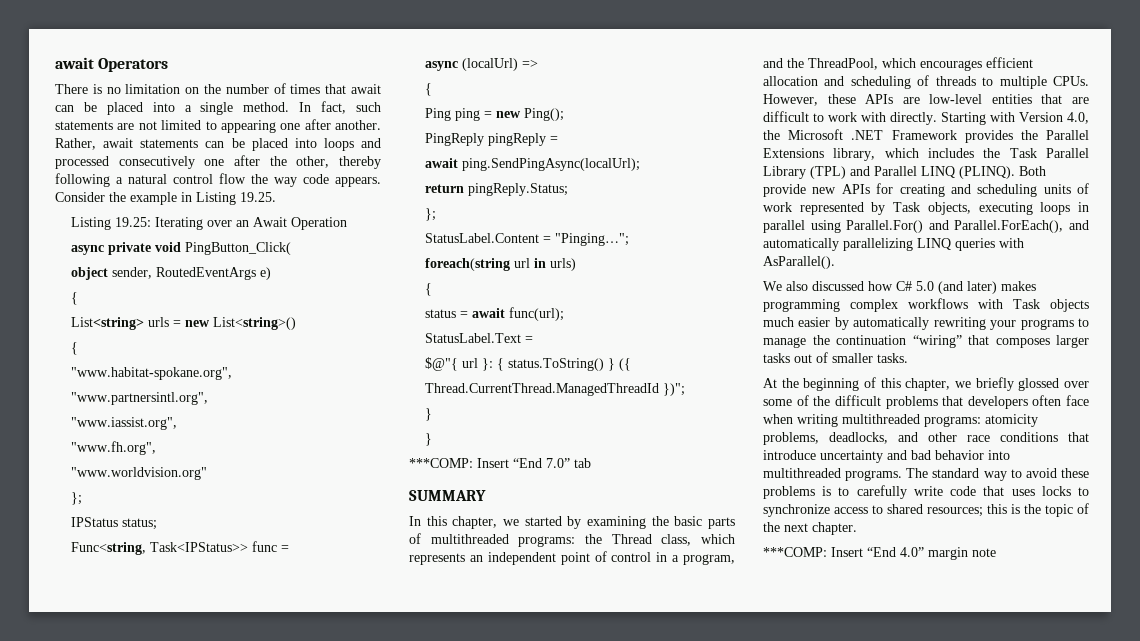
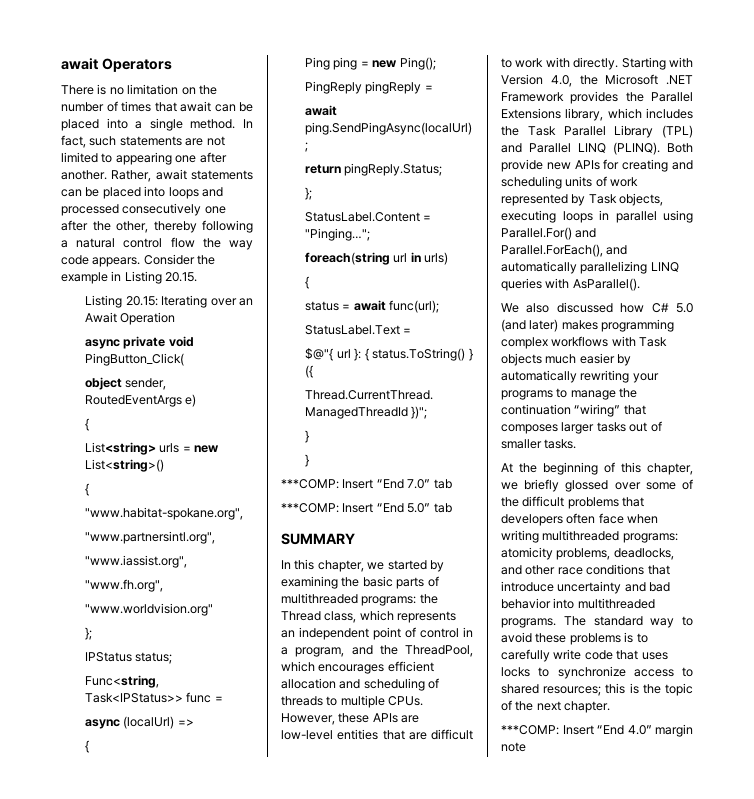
[240,192,276,202] [70,217,151,230] 19.25. // Listing 19.25: -> [165,272,198,282] [85,295,158,308] 20.15. // Listing 20.15:
(591, 463) none -> [281,503,452,513] // ***COMP: Insert “End 5.0” tab

